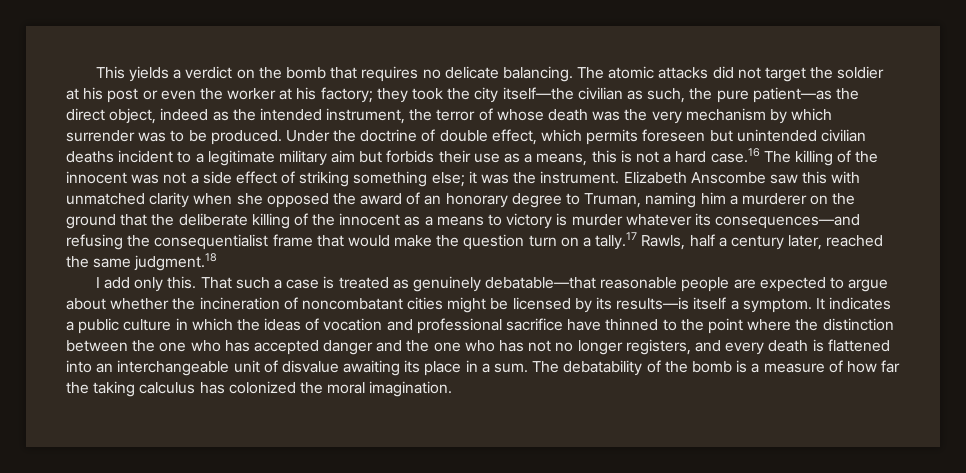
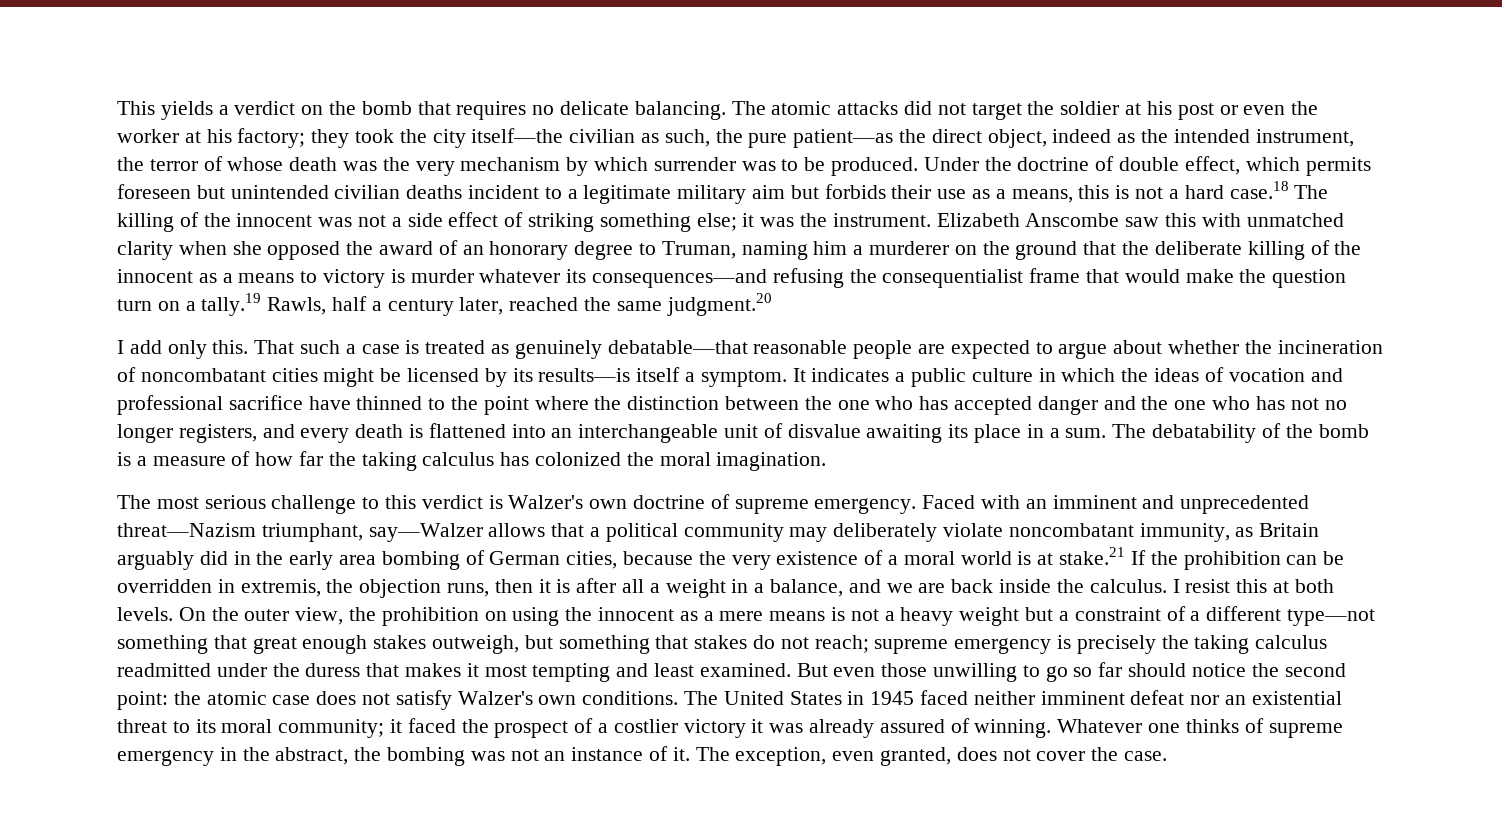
[710,148,760,163] case.16 -> [1229,181,1289,199] case.18
[595,232,638,250] tally.17 -> [201,293,262,316] tally.19
[134,253,218,271] judgment.18 -> [666,293,772,316] judgment.20
(453, 389) none -> [117,494,1310,514] [117,523,1320,542] [117,547,1345,570] [117,578,1334,598] [117,606,1375,626] [117,635,1328,654] [117,662,1346,682] [117,690,1342,710] [117,718,1343,738] [117,746,1168,766] // The most serious challenge to this verdict is Walzer's own doctrine of supreme emergency. Faced with an imminent and unprecedented threat—Nazism triumphant, say—Walzer allows that a political community may deliberately violate noncombatant immunity, as Britain arguably did in the early area bombing of German cities, because the very existence of a moral world is at stake.21 If the prohibition can be overridden in extremis, the objection runs, then it is after all a weight in a balance, and we are back inside the calculus. I resist this at both levels. On the outer view, the prohibition on using the innocent as a mere means is not a heavy weight but a constraint of a different type—not something that great enough stakes outweigh, but something that stakes do not reach; supreme emergency is precisely the taking calculus readmitted under the duress that makes it most tempting and least examined. But even those unwilling to go so far should notice the second point: the atomic case does not satisfy Walzer's own conditions. The United States in 1945 faced neither imminent defeat nor an existential threat to its moral community; it faced the prospect of a costlier victory it was already assured of winning. Whatever one thinks of supreme emergency in the abstract, the bombing was not an instance of it. The exception, even granted, does not cover the case.

